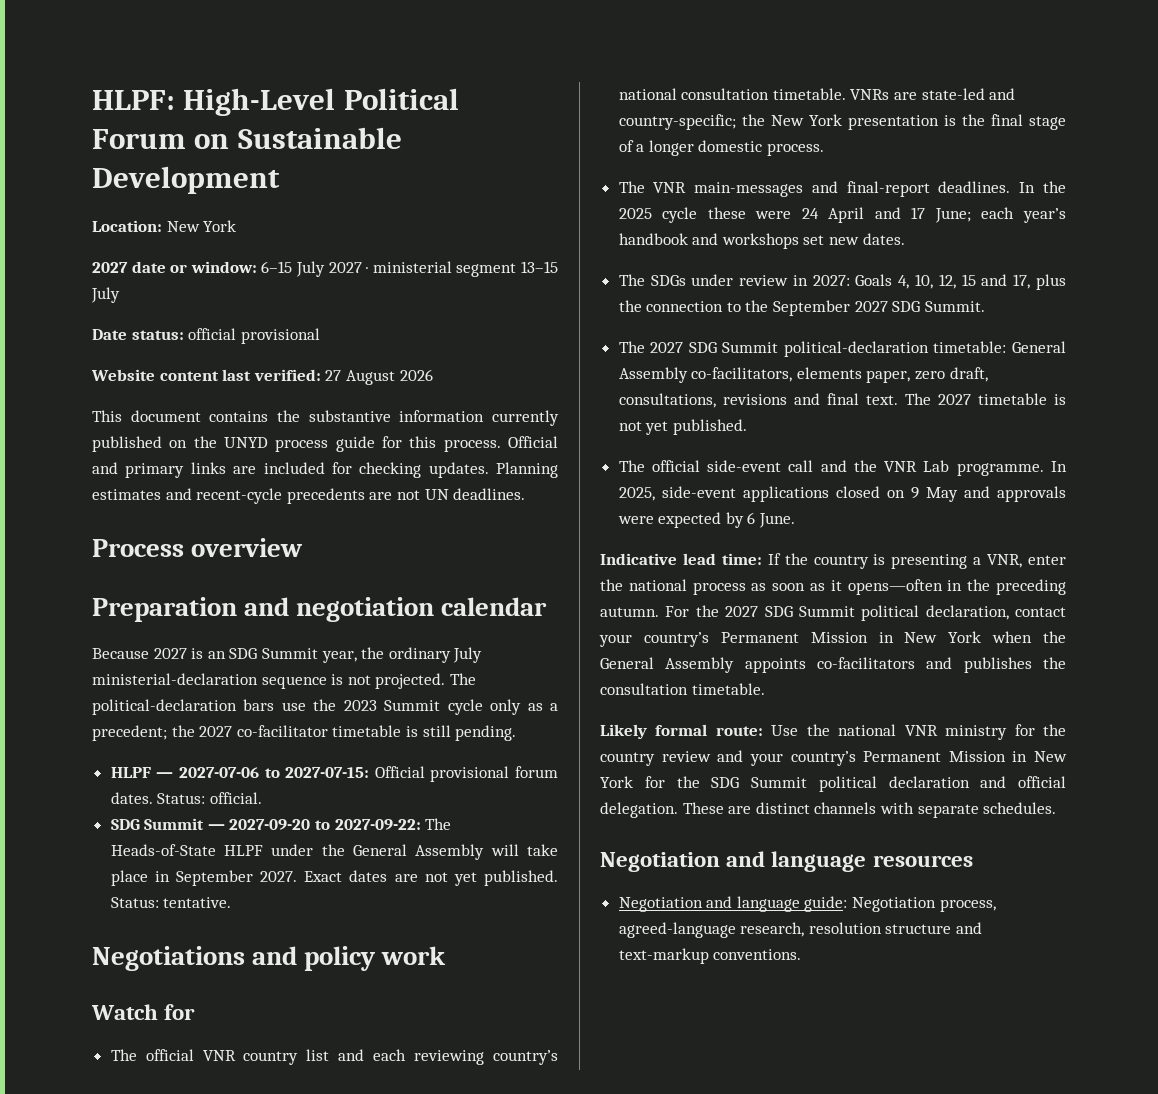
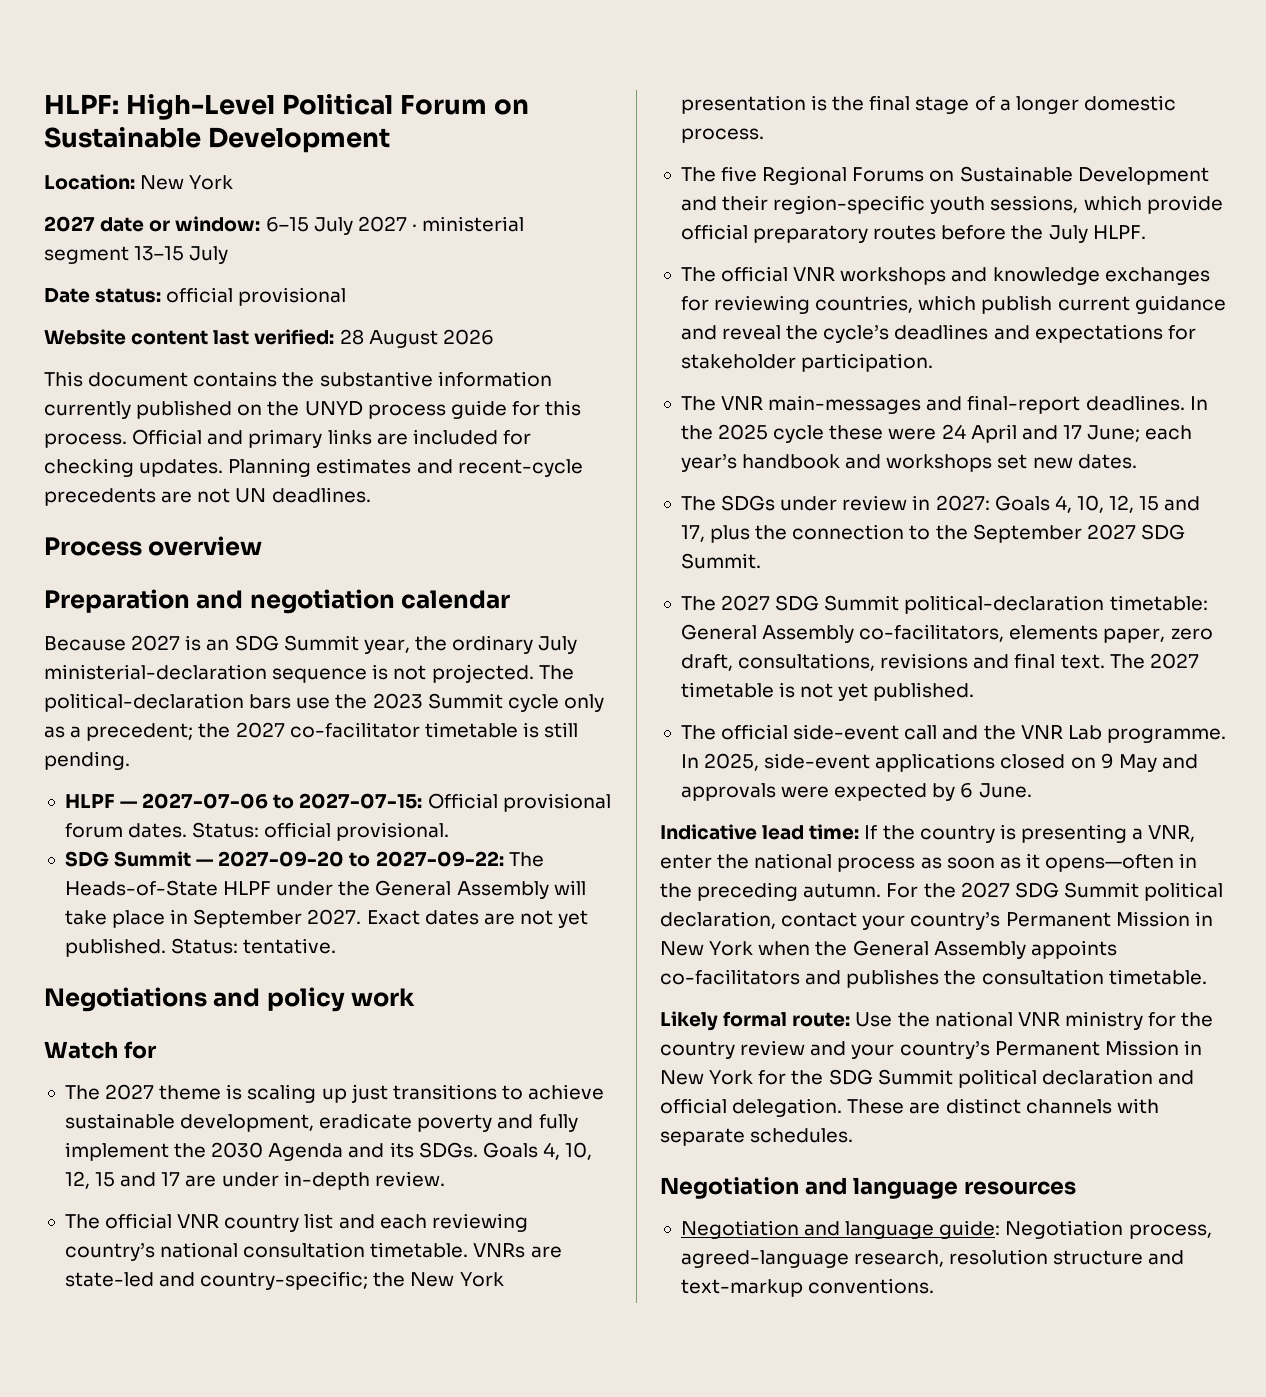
[325,370,342,381] 27 -> [339,329,364,345] 28
[209,792,262,804] official. -> [264,822,450,841] official provisional.
(196, 1012) none -> [64,1084,605,1103] [64,1113,578,1132] [64,1142,593,1161] [64,1171,445,1190] // The 2027 theme is scaling up just transitions to achieve sustainable development, eradicate poverty and fully implement the 2030 Agenda and its SDGs. Goals 4, 10, 12, 15 and 17 are under in-depth review.
(825, 149) none -> [680,166,1209,185] [680,195,1223,214] [680,224,1146,243] [680,266,1210,285] [680,295,1226,314] [680,324,1196,343] [680,353,934,372] // The five Regional Forums on Sustainable Development and their region-specific youth sessions, which provide official preparatory routes before the July HLPF. // The official VNR workshops and knowledge exchanges for reviewing countries, which publish current guidance and reveal the cycle’s deadlines and expectations for stakeholder participation.

